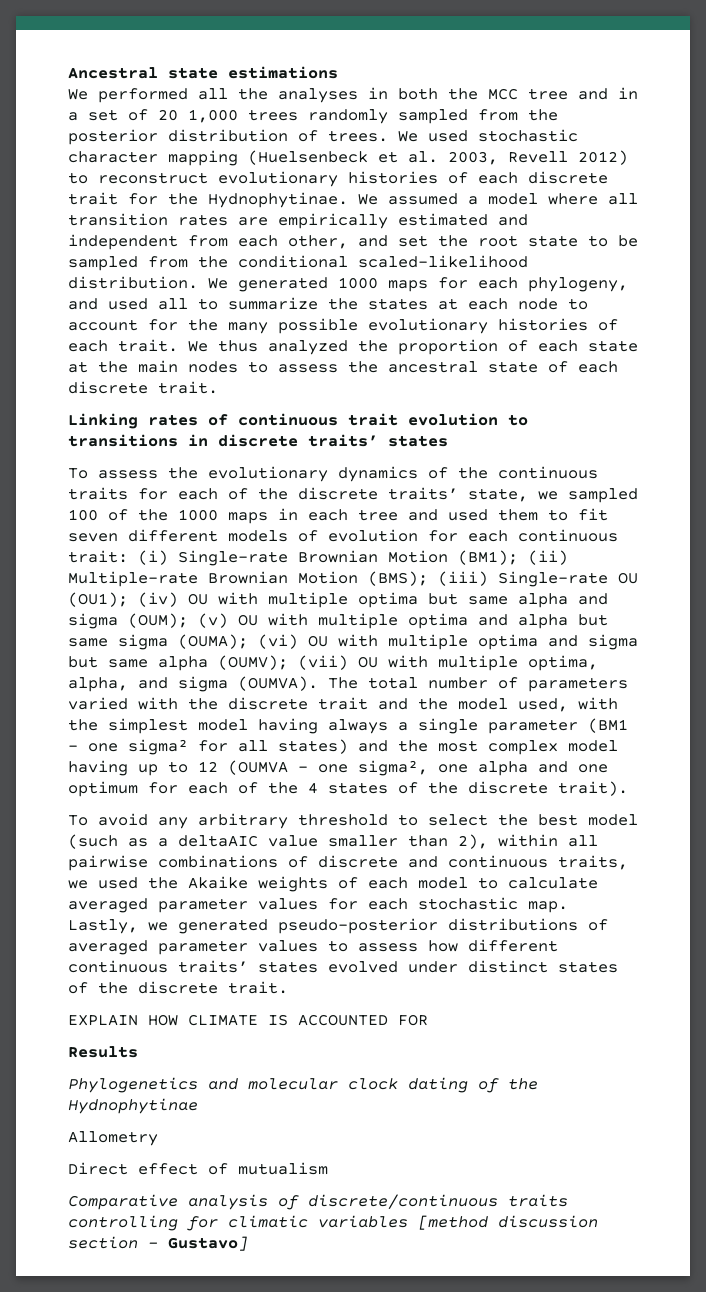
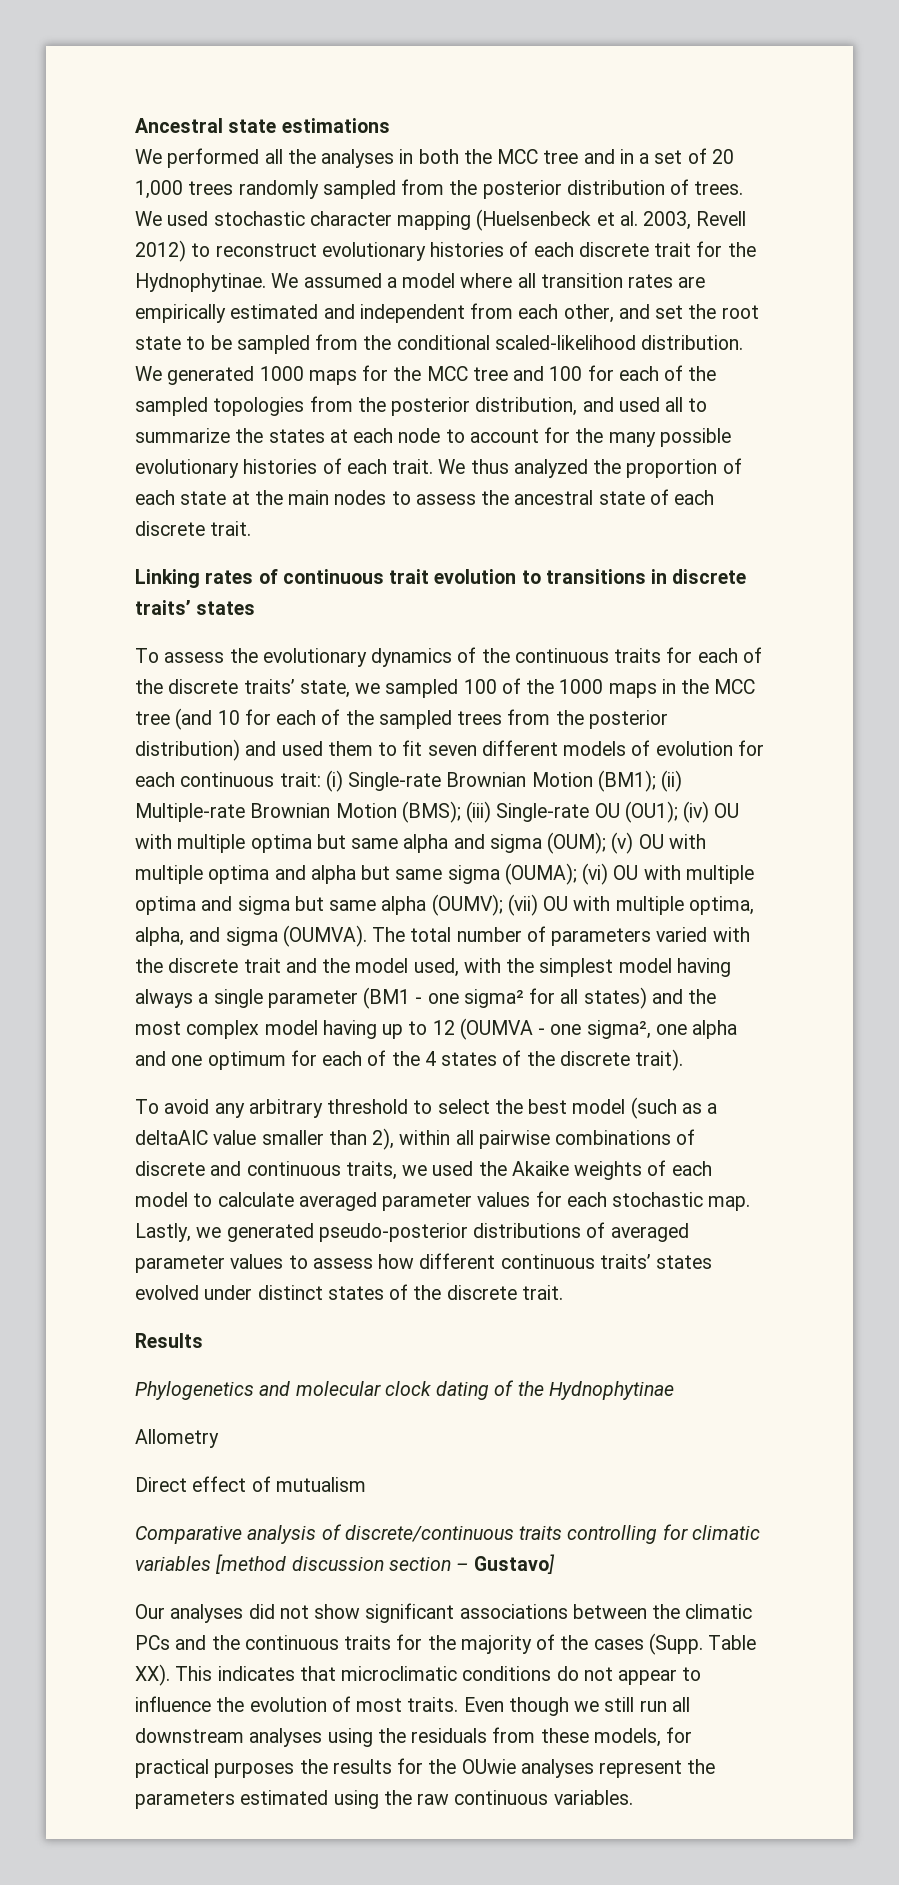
[478,277,628,292] each phylogeny, -> [393,365,717,381] [135,396,578,416] the MCC tree and 100 for each of the sampled topologies from the posterior distribution,
[308,509,398,521] each tree -> [681,679,756,694] [135,708,668,730] [135,739,240,761] the MCC tree (and 10 for each of the sampled trees from the posterior distribution)
[68,1014,428,1026] // EXPLAIN HOW CLIMATE IS ACCOUNTED FOR -> (563, 1292) none
(248, 1243) none -> [135,1603,753,1623] [135,1633,757,1655] [135,1664,702,1686] [135,1696,690,1716] [135,1727,693,1747] [135,1758,716,1778] [135,1790,633,1809] // Our analyses did not show significant associations between the climatic PCs and the continuous traits for the majority of the cases (Supp. Table XX). This indicates that microclimatic conditions do not appear to influence the evolution of most traits. Even though we still run all downstream analyses using the residuals from these models, for practical purposes the results for the OUwie analyses represent the parameters estimated using the raw continuous variables.

